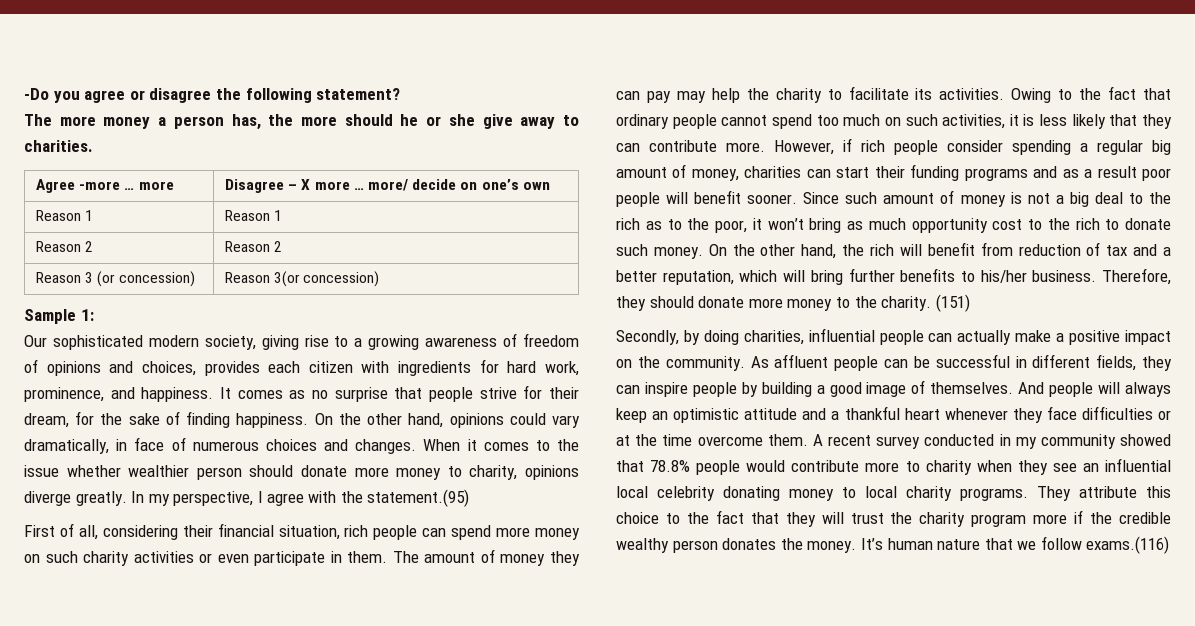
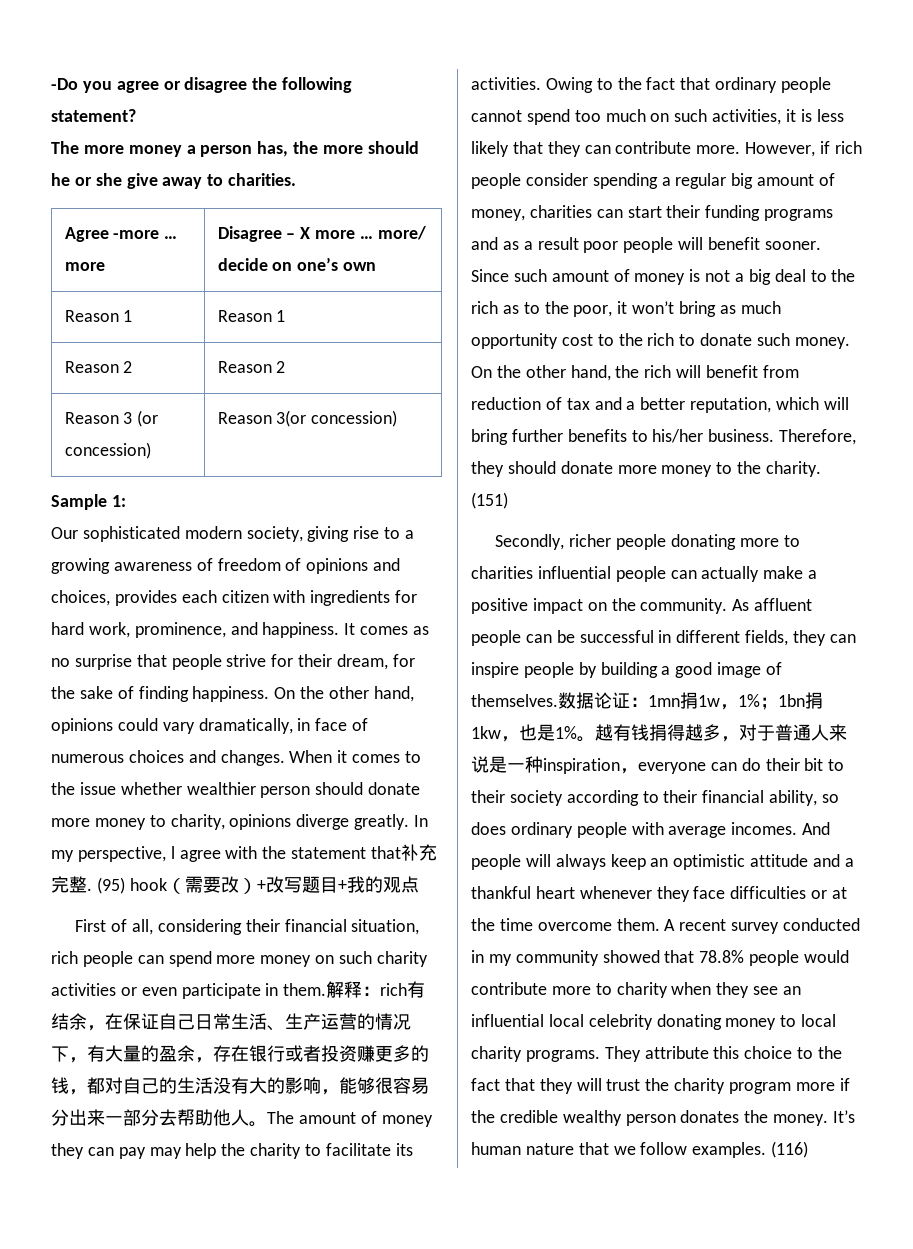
[367,489,470,507] statement.(95) -> [291,844,438,861] [51,876,419,894] statement that补充完整. (95) hook（需要改）+改写题目+我的观点
(388, 557) none -> [326,981,426,998] [51,1013,411,1031] [51,1045,429,1063] [51,1077,429,1095] [51,1109,267,1127] 解释：rich有结余，在保证自己日常生活、生产运营的情况下，有大量的盈余，存在银行或者投资赚更多的钱，都对自己的生活没有大的影响，能够很容易分出来一部分去帮助他人。
[683,330,804,345] by doing charities, -> [569,534,800,550] [471,566,533,579] richer people donating more to charities
(1014, 388) none -> [558,692,823,710] [471,724,847,742] [471,756,845,774] [471,790,840,806] [471,822,798,838] 数据论证：1mn捐1w，1%；1bn捐1kw，也是1%。越有钱捐得越多，对于普通人来说是一种inspiration，everyone can do their bit to their society according to their financial ability, so does ordinary people with average incomes.
[1086,536,1170,554] exams.(116) -> [692,1141,809,1158] examples. (116)

